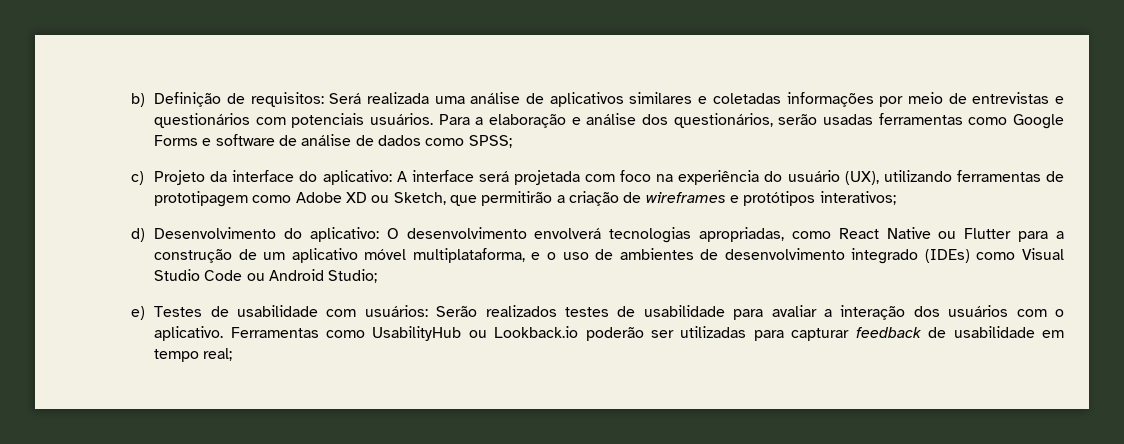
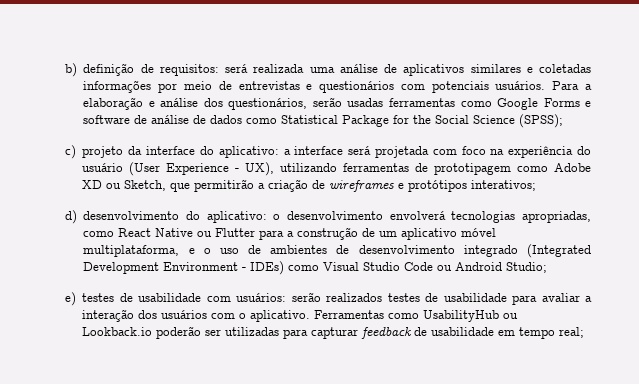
[154,92,222,107] Definição -> [83,63,135,76] definição
[329,93,362,104] Será -> [225,64,249,73] será
[468,135,512,148] SPSS; -> [281,114,564,128] Statistical Package for the Social Science (SPSS);
[154,170,206,185] Projeto -> [82,146,124,158] projeto
[396,171,407,182] A -> [283,149,291,155] a
[844,171,879,185] (UX), -> [129,162,275,176] (User Experience - UX),
[154,227,399,242] Desenvolvimento do aplicativo: O -> [83,211,281,223] desenvolvimento do aplicativo: o
[924,249,970,263] (IDEs) -> [526,244,591,258] [83,261,285,275] (Integrated Development Environment - IDEs)
[154,306,203,317] Testes -> [82,293,115,302] testes
[436,306,478,317] Serão -> [291,292,321,302] serão

